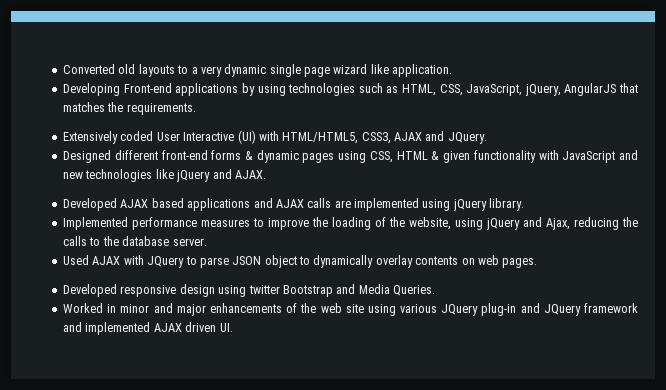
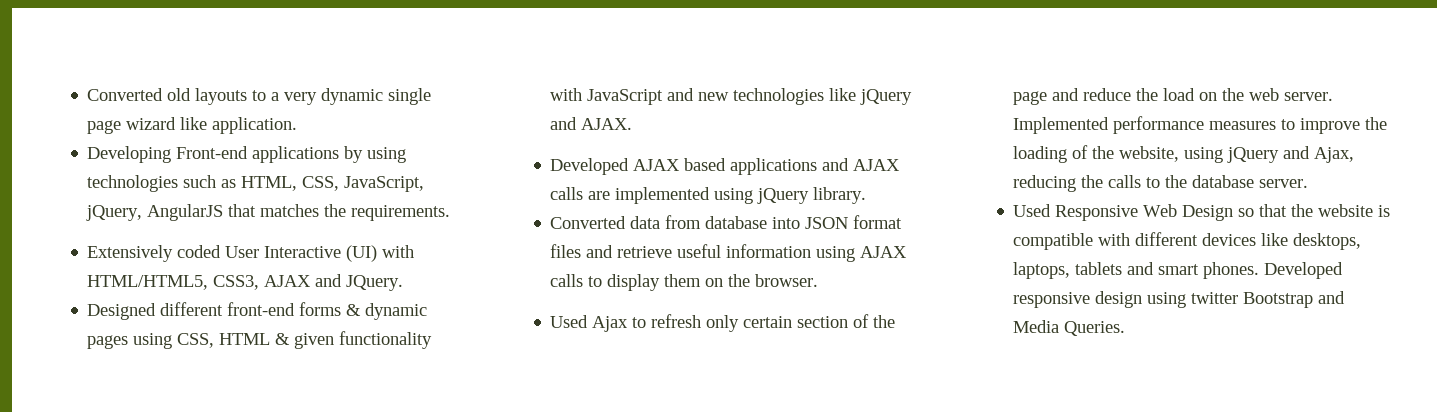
(525, 204) none -> [550,215,903,229] [550,244,908,262] [550,274,819,291] [550,314,896,332] [1013,88,1334,105] Converted data from database into JSON format files and retrieve useful information using AJAX calls to display them on the browser. // Used Ajax to refresh only certain section of the page and reduce the load on the web server.
[92,255,538,268] AJAX with JQuery to parse JSON object to dynamically overlay contents on web pages. // -> [1055,204,1391,221] [1013,232,1362,250] [1013,262,1260,279] Responsive Web Design so that the website is compatible with different devices like desktops, laptops, tablets and smart phones.
[63,303,638,316] [63,322,233,335] // Worked in minor and major enhancements of the web site using various JQuery plug-in and JQuery framework and implemented AJAX driven UI. -> (1126, 328) none

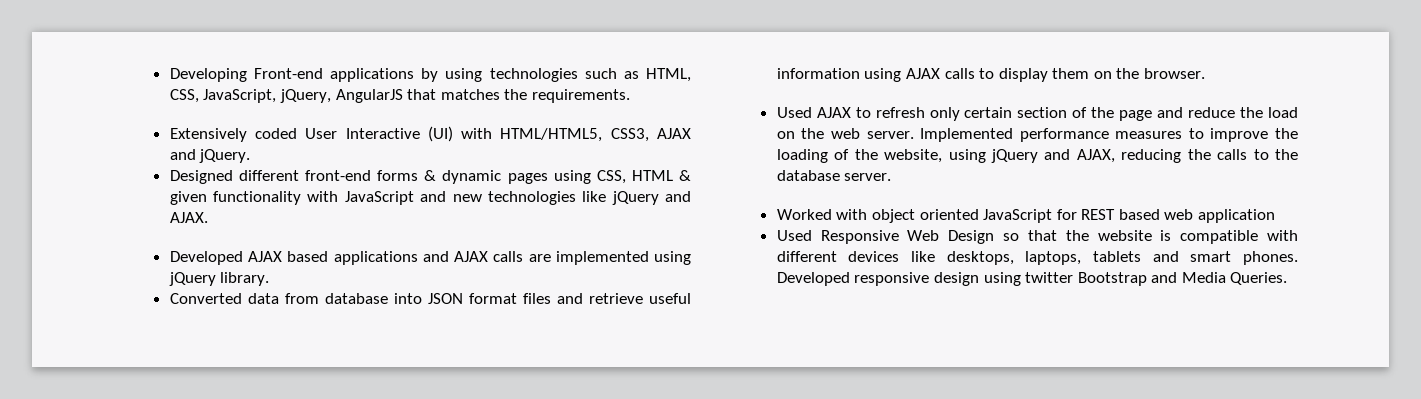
[87,88,432,105] [87,117,298,134] Converted old layouts to a very dynamic single page wizard like application. // -> (169, 75) none
[346,275,404,291] JQuery. -> [199,149,251,163] jQuery.
[592,316,629,332] Ajax -> [816,107,851,118] AJAX
[1314,147,1355,163] Ajax, -> [1076,149,1115,163] AJAX,
(1309, 183) none -> [776,209,1276,223] // Worked with object oriented JavaScript for REST based web application

